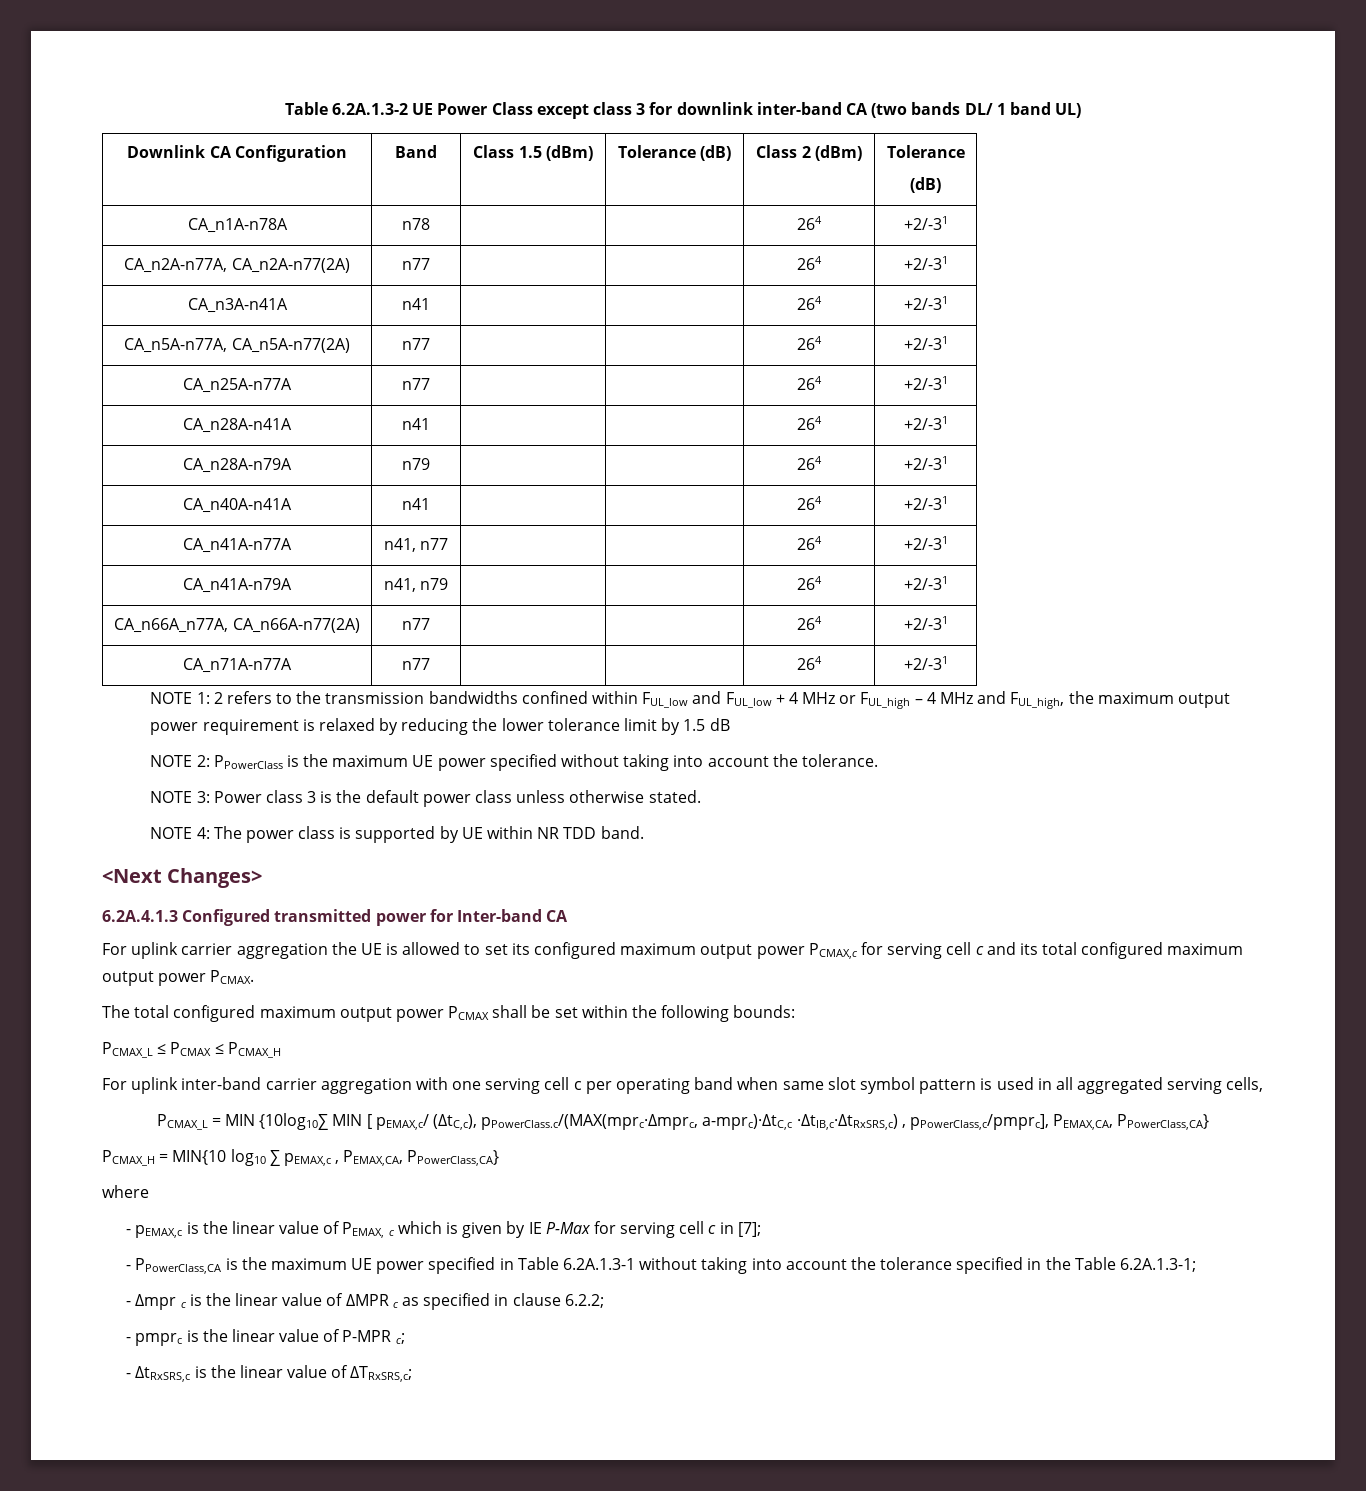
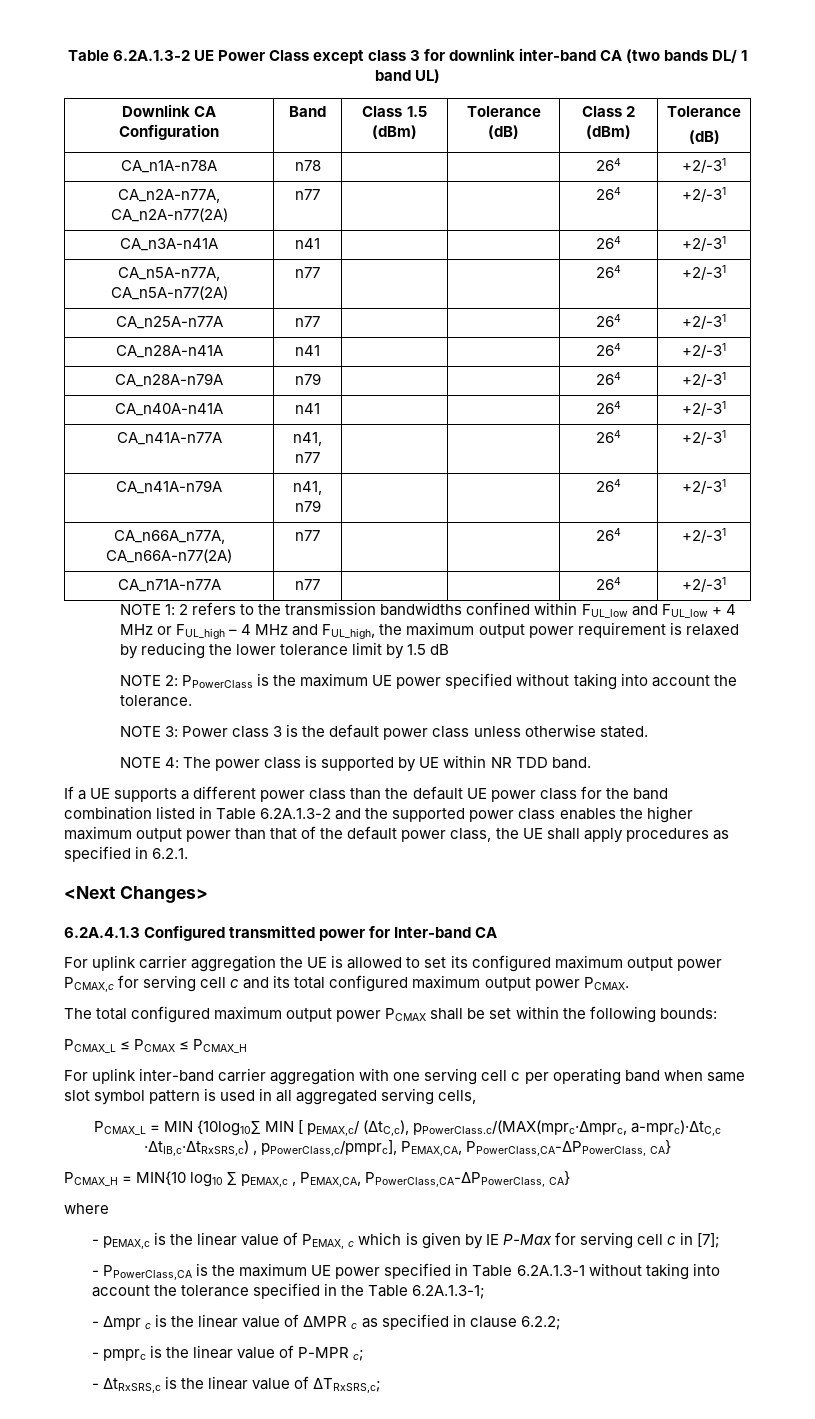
(644, 832) none -> [64,786,668,802] [64,806,693,823] [64,826,729,843] [64,846,189,862] // If a UE supports a different power class than the default UE power class for the band combination listed in Table 6.2A.1.3-2 and the supported power class enables the higher maximum output power than that of the default power class, the UE shall apply procedures as specified in 6.2.1.
[1117,1114,1210,1130] PPowerClass,CA} -> [466,1140,672,1156] PPowerClass,CA-ΔPPowerClass, CA}
[407,1150,500,1166] PPowerClass,CA} -> [365,1171,571,1187] PPowerClass,CA-ΔPPowerClass, CA}

